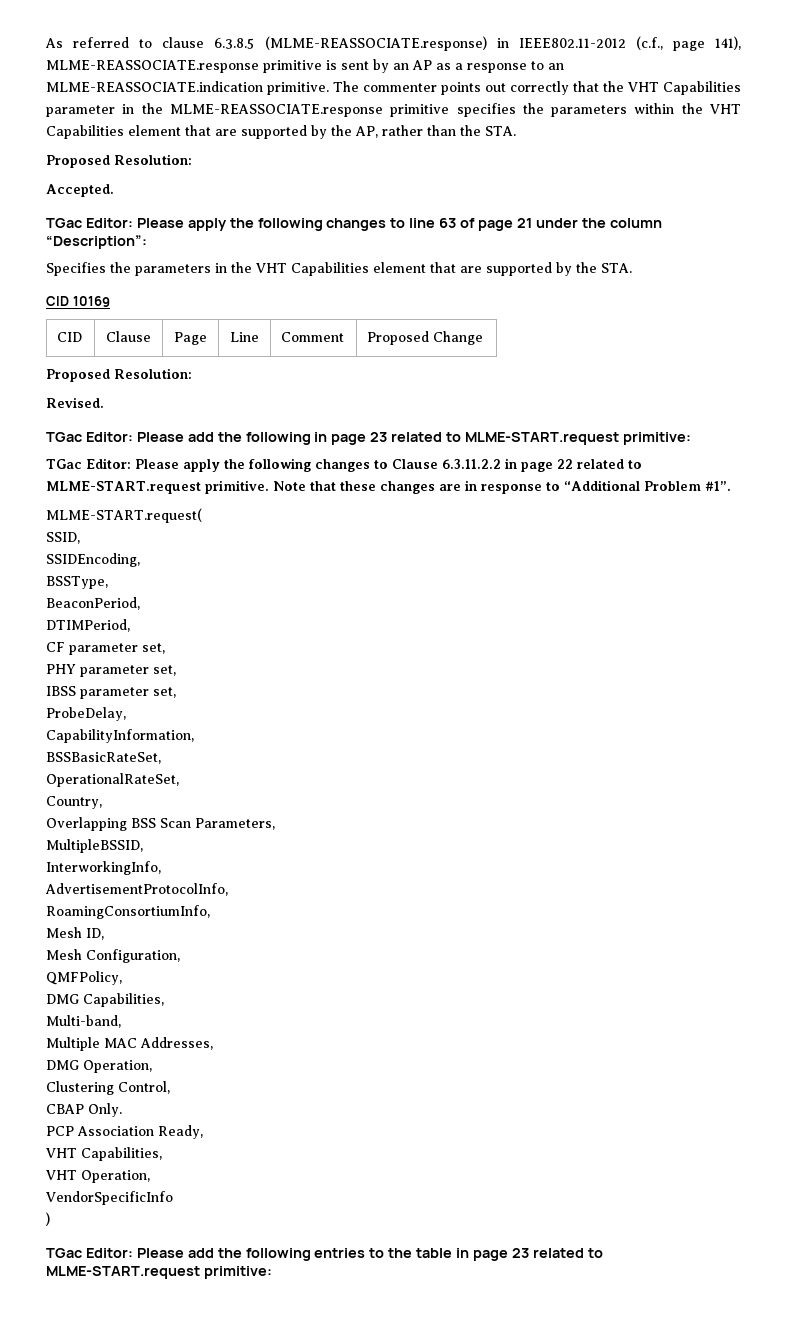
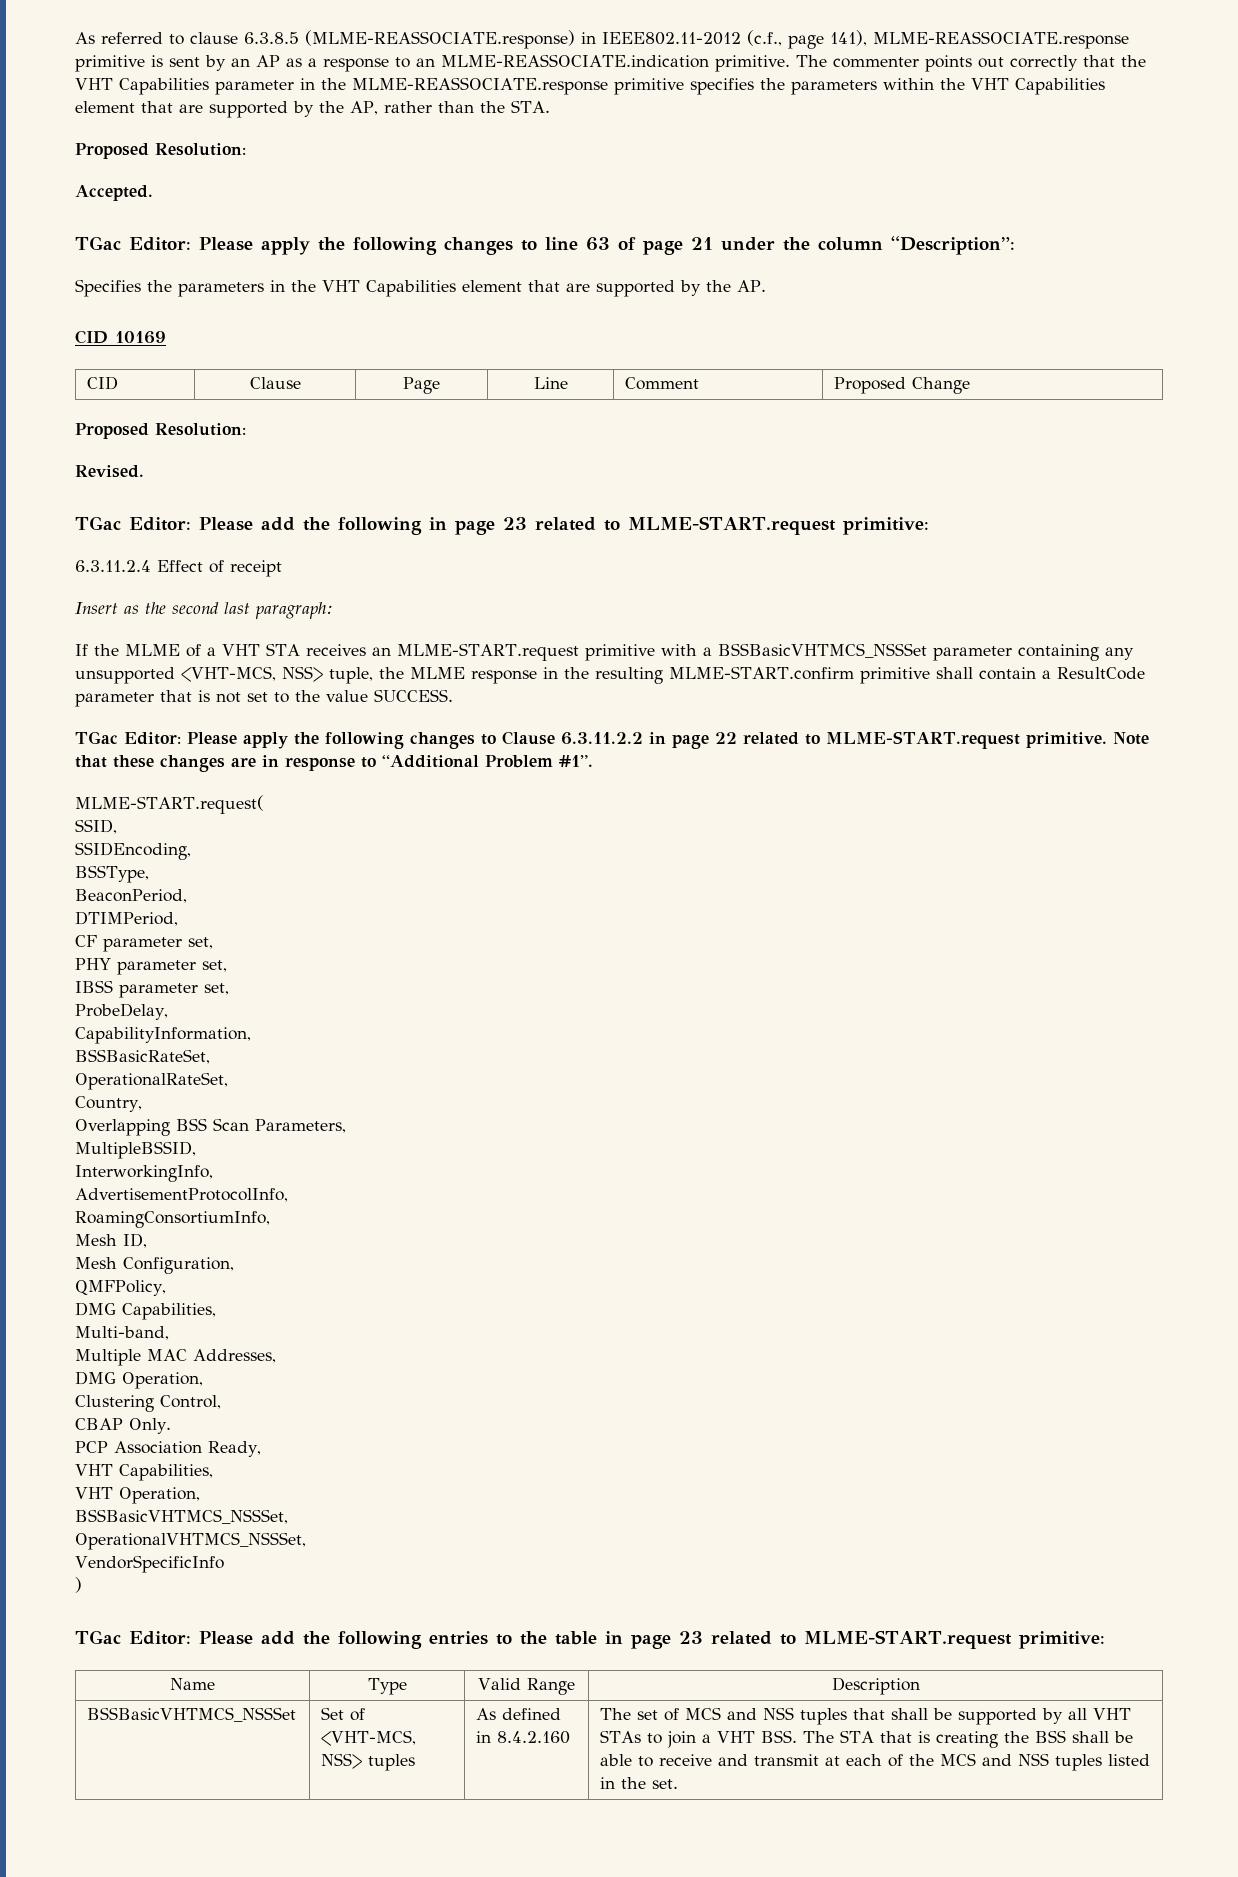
[601,263,632,273] STA. -> [737,280,766,292] AP.
(691, 438) none -> [75,560,282,577] [75,602,333,619] [75,643,1134,661] [75,666,1145,684] [75,689,453,707] // 6.3.11.2.4 Effect of receipt // Insert as the second last paragraph: // If the MLME of a VHT STA receives an MLME-START.request primitive with a BSSBasicVHTMCS_NSSSet parameter containing any unsupported <VHT-MCS, NSS> tuple, the MLME response in the resulting MLME-START.confirm primitive shall contain a ResultCode parameter that is not set to the value SUCCESS.
(150, 1176) none -> [75,1509,288,1524] [75,1532,306,1550] // BSSBasicVHTMCS_NSSSet, // OperationalVHTMCS_NSSSet,
(272, 1272) none -> [170,1678,215,1690] [367,1678,407,1695] [478,1678,575,1695] [831,1677,920,1695] [87,1707,297,1722] [321,1707,366,1721] [321,1730,417,1746] [321,1753,416,1771] [476,1708,562,1720] [476,1731,571,1744] [600,1707,1132,1725] [600,1730,1134,1748] [600,1753,1151,1771] [600,1777,679,1789] // Name | Type | Valid Range | Description // BSSBasicVHTMCS_NSSSet | Set of <VHT-MCS, NSS> tuples | As defined in 8.4.2.160 | The set of MCS and NSS tuples that shall be supported by all VHT STAs to join a VHT BSS. The STA that is creating the BSS shall be able to receive and transmit at each of the MCS and NSS tuples listed in the set.

